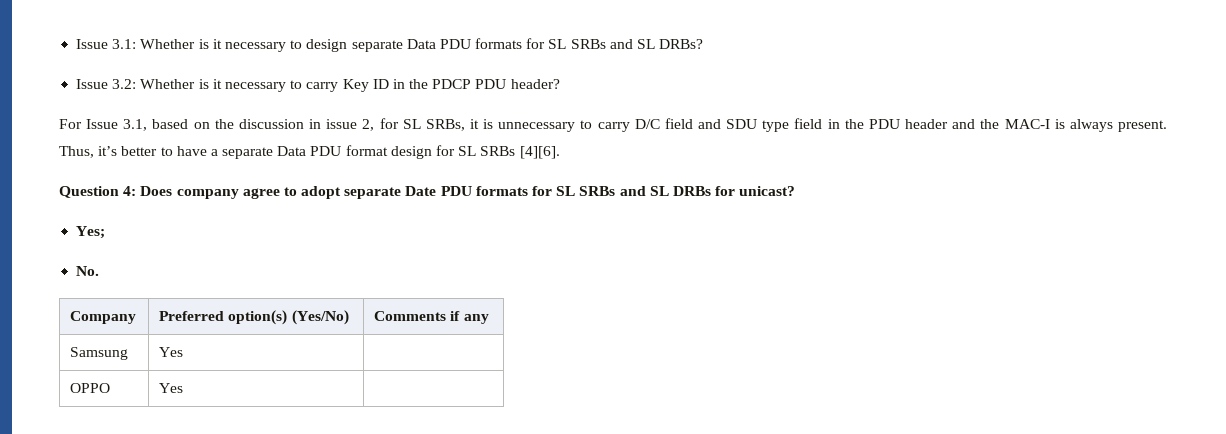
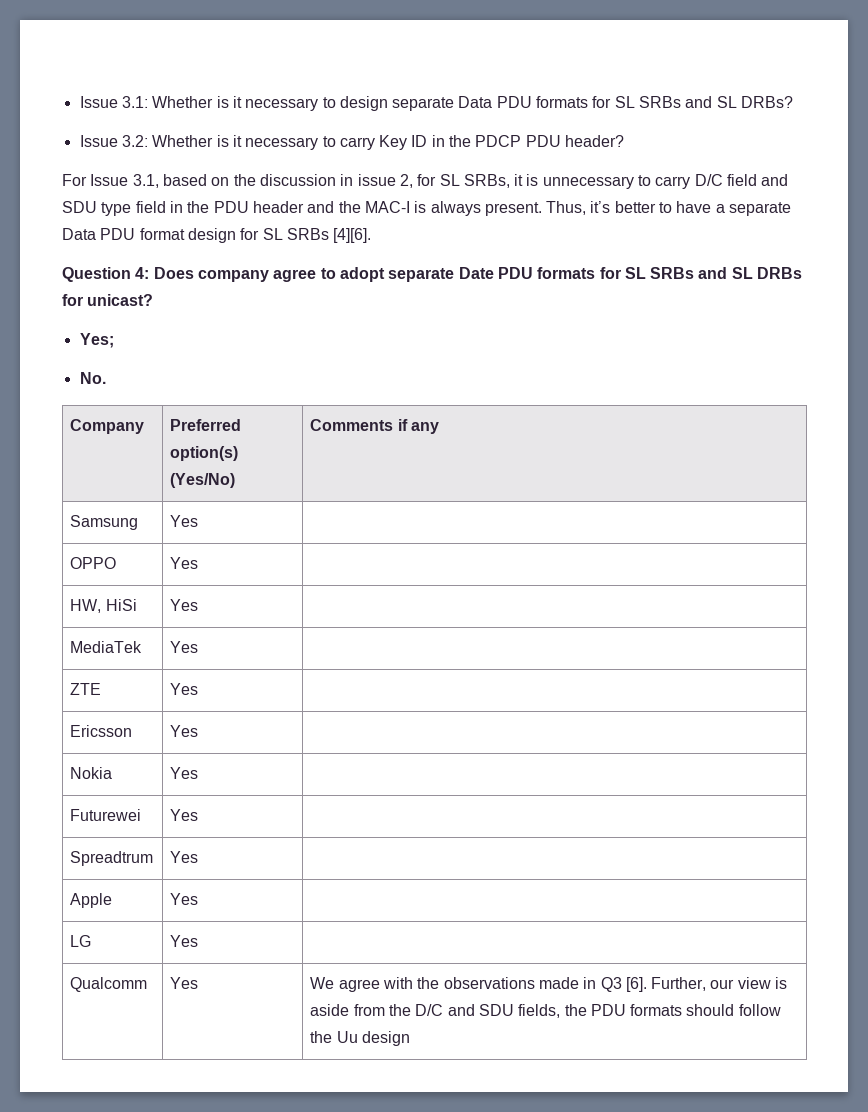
(184, 388) none -> [70,599,137,613] [170,599,199,611] [70,641,143,653] [170,641,199,653] [70,683,102,695] [170,683,199,695] [70,725,133,737] [170,725,199,737] [70,767,113,779] [170,767,199,779] [70,809,142,821] [170,809,199,821] [70,851,154,866] [170,851,199,863] [70,893,113,908] [170,893,199,905] [70,935,92,947] [170,935,199,947] [70,977,148,992] [170,977,199,989] [310,977,788,992] [310,1004,781,1018] [310,1031,410,1046] // HW, HiSi | Yes | // MediaTek | Yes | // ZTE | Yes | // Ericsson | Yes | // Nokia | Yes | // Futurewei | Yes | // Spreadtrum | Yes | // Apple | Yes | // LG | Yes | // Qualcomm | Yes | We agree with the observations made in Q3 [6]. Further, our view is aside from the D/C and SDU fields, the PDU formats should follow the Uu design

